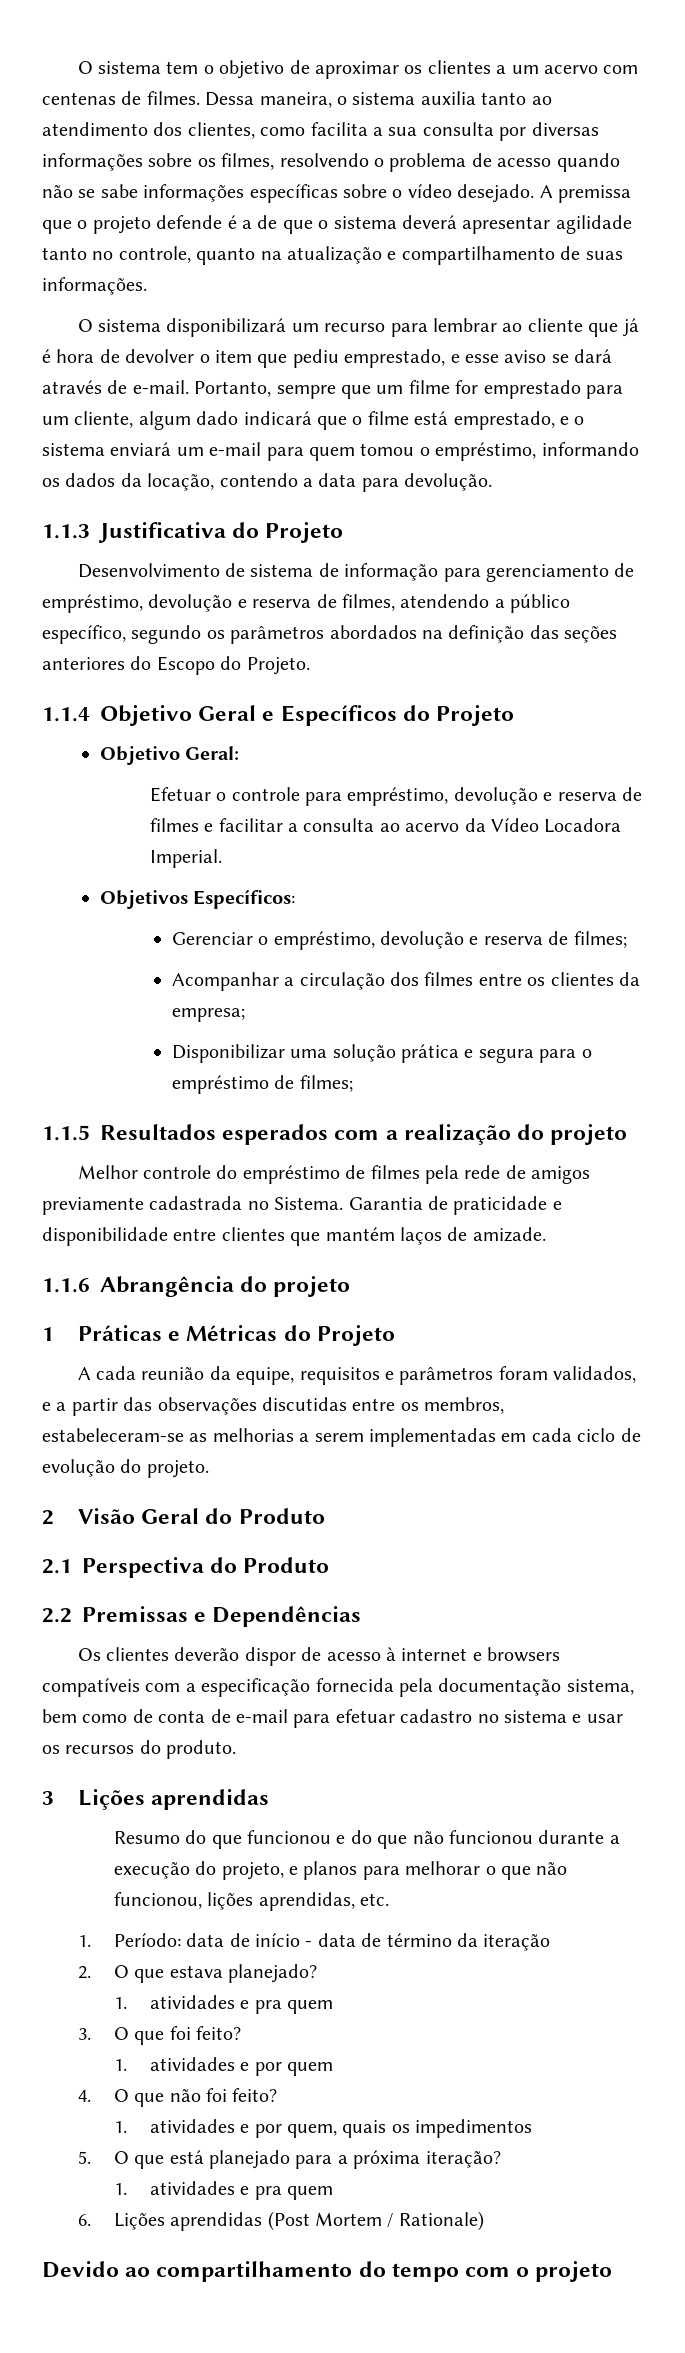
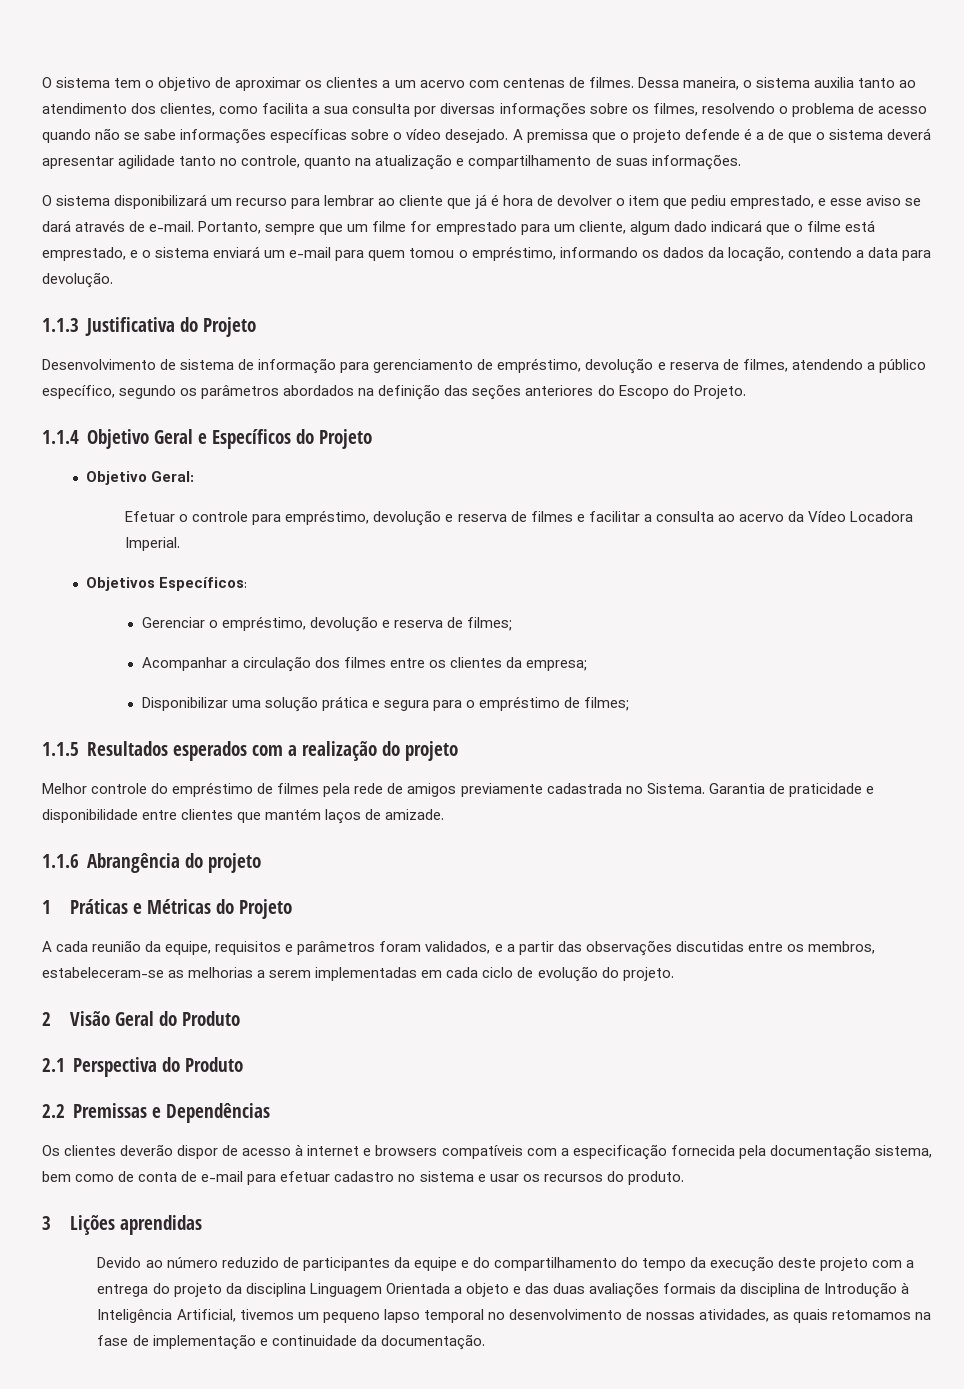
[113,1830,620,1849] [113,1861,568,1880] [113,1892,390,1911] [77,1933,551,1951] [77,1964,318,1983] [113,1995,333,2014] [77,2026,242,2045] [113,2057,333,2076] [77,2088,278,2107] [113,2119,533,2138] [77,2150,501,2169] [113,2181,333,2200] [77,2211,484,2231] [42,2261,613,2282] Resumo do que funcionou e do que não funcionou durante a execução do projeto, e planos para melhorar o que não funcionou, lições aprendidas, etc. // 1. Período: data de início - data de término da iteração // 2. O que estava planejado? // 1. atividades e pra quem // 3. O que foi feito? // 1. atividades e por quem // 4. O que não foi feito? // 1. atividades e por quem, quais os impedimentos // 5. O que está planejado para a próxima iteração? // 1. atividades e pra quem // 6. Lições aprendidas (Post Mortem / Rationale) // Devido ao compartilhamento do tempo com o projeto -> [97,1256,915,1272] [97,1282,910,1298] [97,1309,932,1323] [97,1334,485,1350] Devido ao número reduzido de participantes da equipe e do compartilhamento do tempo da execução deste projeto com a entrega do projeto da disciplina Linguagem Orientada a objeto e das duas avaliações formais da disciplina de Introdução à Inteligência Artificial, tivemos um pequeno lapso temporal no desenvolvimento de nossas atividades, as quais retomamos na fase de implementação e continuidade da documentação.

